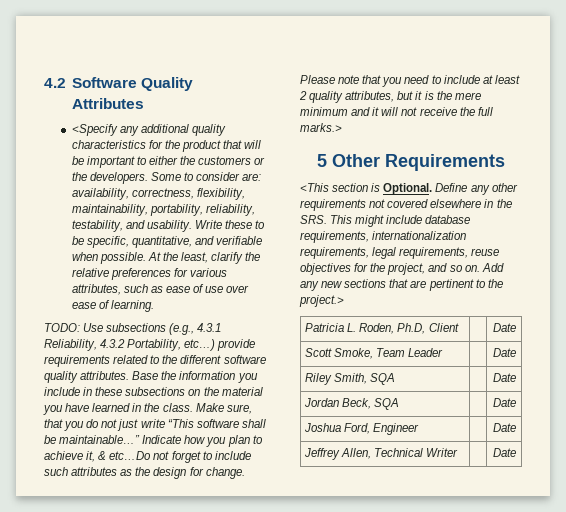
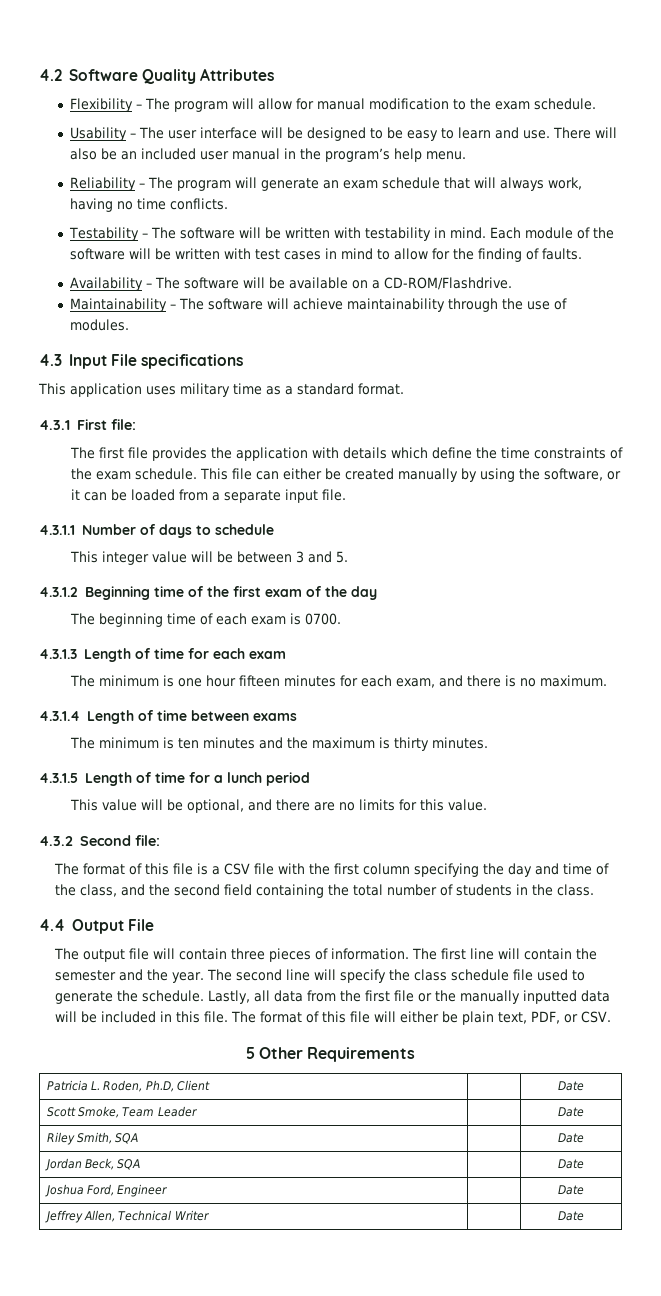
[71,124,226,136] [71,140,262,152] [71,156,266,168] [71,172,262,184] [71,188,245,200] [71,204,255,216] [71,220,266,232] [71,236,262,248] [71,252,261,264] [71,268,227,280] [71,284,250,295] [71,300,154,312] [44,323,222,335] [44,339,256,351] [44,355,266,367] [44,371,258,383] [44,387,263,396] [43,403,252,415] [44,419,266,431] [44,435,263,447] [44,451,251,463] [44,467,245,479] [300,75,520,87] [299,91,481,103] [300,107,493,116] [300,123,342,132] [317,154,505,171] [300,183,518,195] [300,199,512,211] [300,215,471,227] [300,231,467,243] [300,247,500,259] [300,263,504,275] [300,279,503,291] [299,295,344,307] <Specify any additional quality characteristics for the product that will be important to either the customers or the developers. Some to consider are: availability, correctness, flexibility, maintainability, portability, reliability, testability, and usability. Write these to be specific, quantitative, and verifiable when possible. At the least, clarify the relative preferences for various attributes, such as ease of use over ease of learning. // TODO: Use subsections (e.g., 4.3.1 Reliability, 4.3.2 Portability, etc…) provide requirements related to the different software quality attributes. Base the information you include in these subsections on the material you have learned in the class. Make sure, that you do not just write “This software shall be maintainable…” Indicate how you plan to achieve it, & etc…Do not forget to include such attributes as the design for change. Please note that you need to include at least 2 quality attributes, but it is the mere minimum and it will not receive the full marks.> // 5 Other Requirements // <This section is Optional. Define any other requirements not covered elsewhere in the SRS. This might include database requirements, internationalization requirements, legal requirements, reuse objectives for the project, and so on. Add any new sections that are pertinent to the project.> -> [69,98,596,112] [69,127,617,141] [69,148,466,162] [69,177,582,191] [69,198,228,212] [68,227,614,241] [69,248,582,262] [69,277,512,291] [69,298,567,312] [69,319,129,331] [39,354,244,369] [38,383,404,397] [39,419,136,430] [69,447,623,461] [70,468,621,482] [70,489,346,503] [39,524,274,538] [69,551,348,565] [39,586,377,600] [69,613,341,627] [39,648,286,662] [69,675,607,688] [39,710,297,724] [69,737,488,751] [39,772,310,786] [69,799,487,813] [39,835,160,846] [53,863,609,877] [54,884,594,898] [39,919,154,934] [53,948,597,962] [54,969,585,983] [54,990,610,1004] [54,1011,611,1025] [245,1047,416,1062] Flexibility – The program will allow for manual modification to the exam schedule. // Usability – The user interface will be designed to be easy to learn and use. There will also be an included user manual in the program’s help menu. // Reliability – The program will generate an exam schedule that will always work, having no time conflicts. // Testability – The software will be written with testability in mind. Each module of the software will be written with test cases in mind to allow for the finding of faults. // Availability – The software will be available on a CD-ROM/Flashdrive. // Maintainability – The software will achieve maintainability through the use of modules. // 4.3 Input File specifications // This application uses military time as a standard format. // 4.3.1 First file: // The first file provides the application with details which define the time constraints of the exam schedule. This file can either be created manually by using the software, or it can be loaded from a separate input file. // 4.3.1.1 Number of days to schedule // This integer value will be between 3 and 5. // 4.3.1.2 Beginning time of the first exam of the day // The beginning time of each exam is 0700. // 4.3.1.3 Length of time for each exam // The minimum is one hour fifteen minutes for each exam, and there is no maximum. // 4.3.1.4 Length of time between exams // The minimum is ten minutes and the maximum is thirty minutes. // 4.3.1.5 Length of time for a lunch period // This value will be optional, and there are no limits for this value. // 4.3.2 Second file: // The format of this file is a CSV file with the first column specifying the day and time of the class, and the second field containing the total number of students in the class. // 4.4 Output File // The output file will contain three pieces of information. The first line will contain the semester and the year. The second line will specify the class schedule file used to generate the schedule. Lastly, all data from the first file or the manually inputted data will be included in this file. The format of this file will either be plain text, PDF, or CSV. // 5 Other Requirements

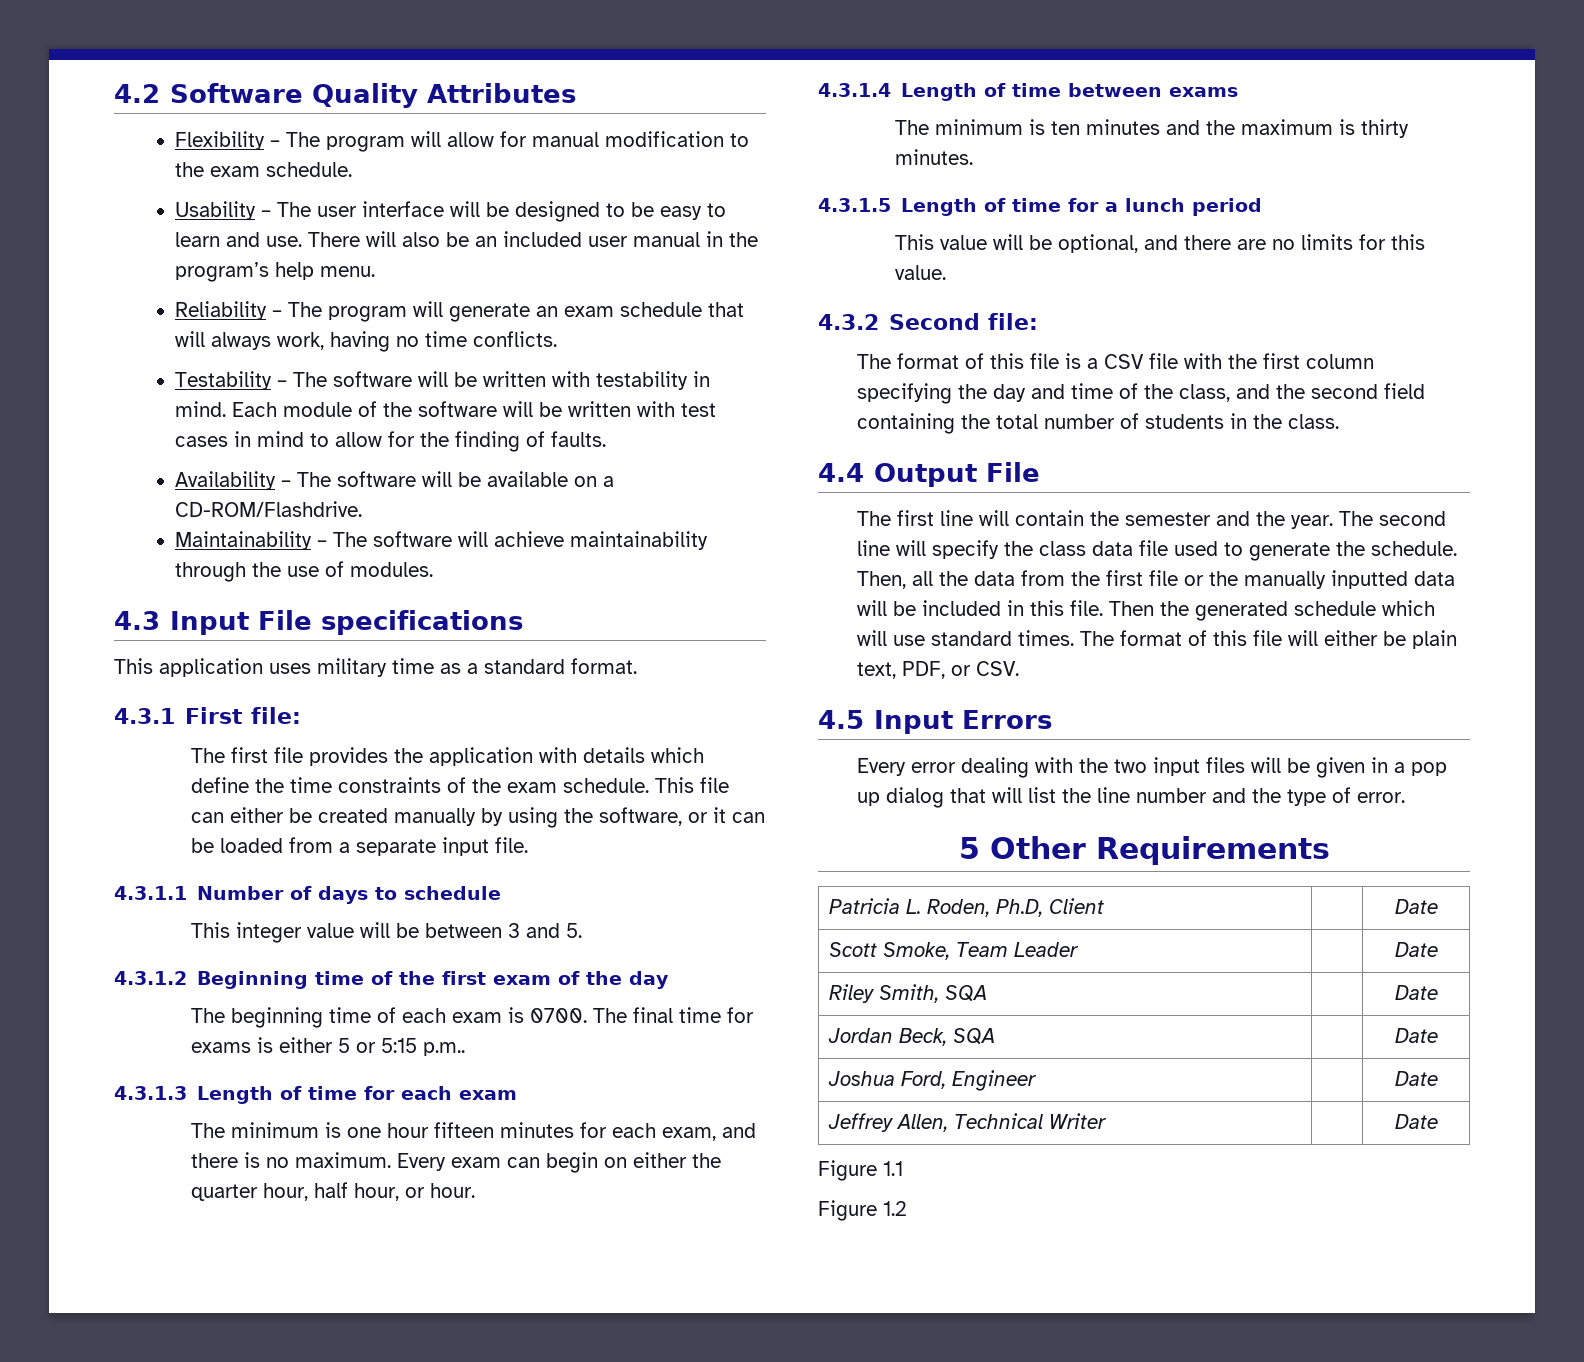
(341, 619) none -> [593,1007,755,1023] [191,1037,466,1056] The final time for exams is either 5 or 5:15 p.m..
(607, 681) none -> [397,1152,722,1173] [191,1182,476,1201] Every exam can begin on either the quarter hour, half hour, or hour.
[82,948,437,962] output file will contain three pieces of information. The -> (891, 518) none
[450,969,509,981] schedule -> [1091,541,1133,556] data
[207,990,270,1004] Lastly, all -> [856,571,968,589] Then, all the
(228, 1017) none -> [1108,600,1435,621] [856,630,1074,646] Then the generated schedule which will use standard times.
(611, 1017) none -> [818,710,1053,734] [856,757,1447,778] [856,787,1405,808] // 4.5 Input Errors // Every error dealing with the two input files will be given in a pop up dialog that will list the line number and the type of error.
(584, 1216) none -> [818,1160,903,1181] [818,1200,907,1221] // Figure 1.1 // Figure 1.2

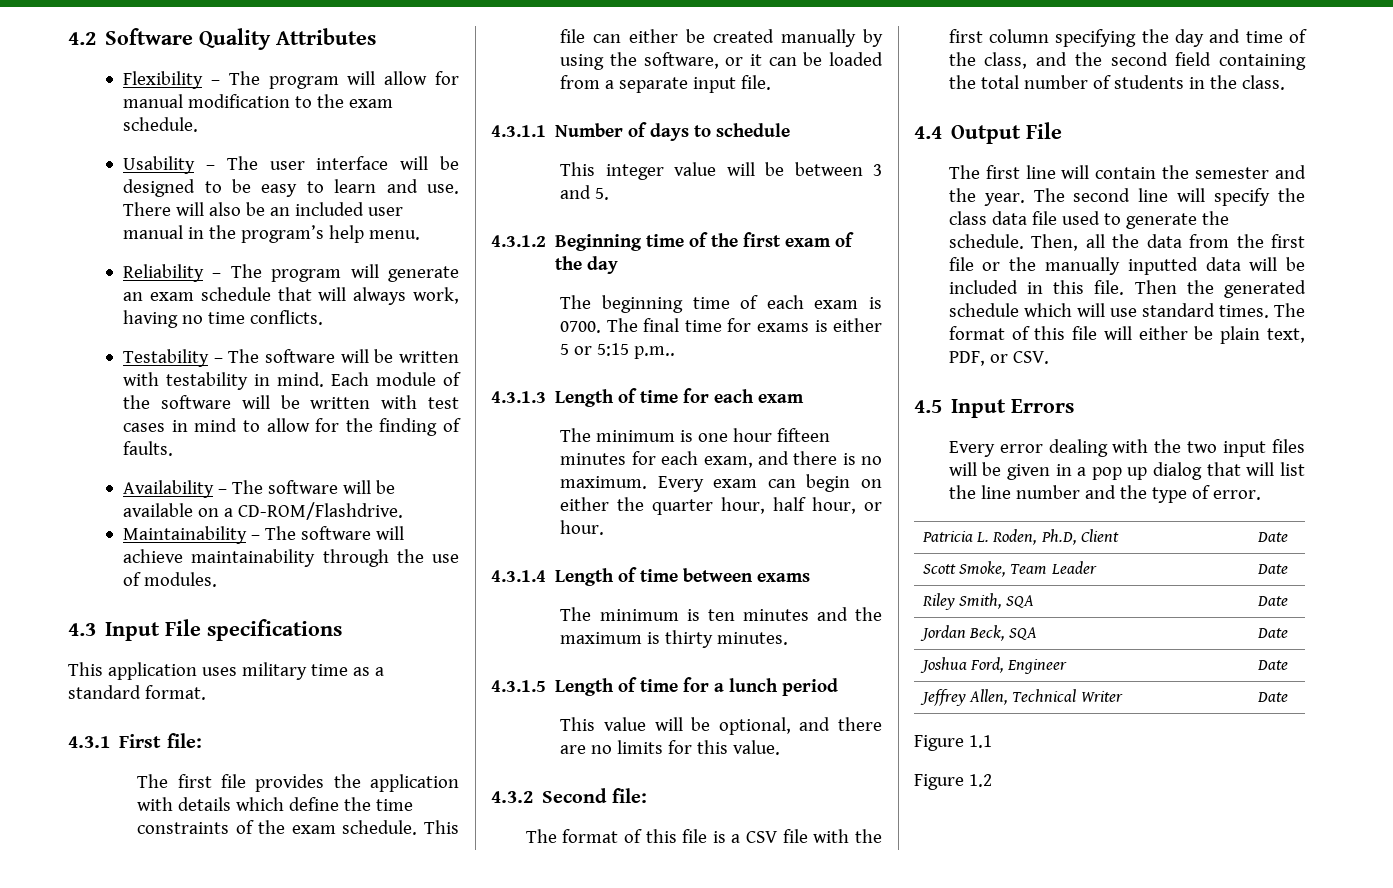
[958,836,1330,865] // 5 Other Requirements -> (1261, 495) none

